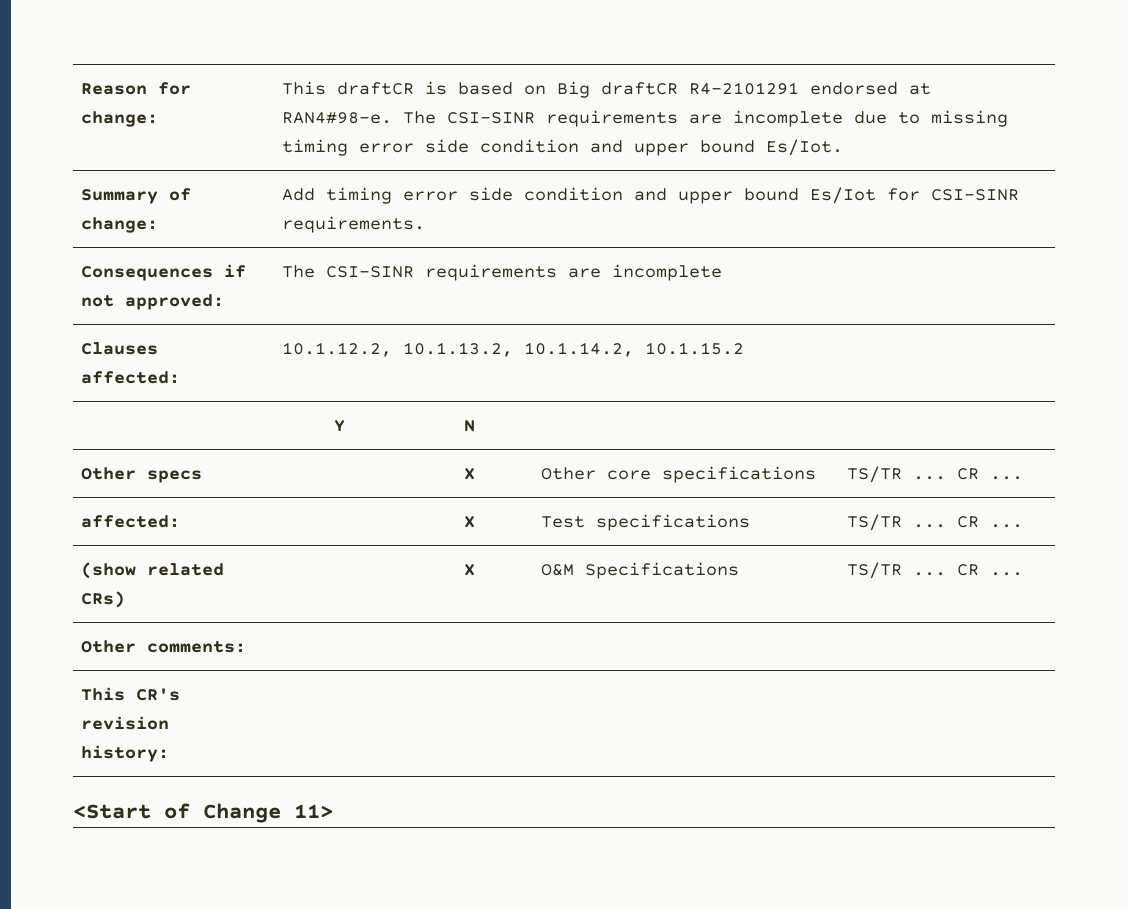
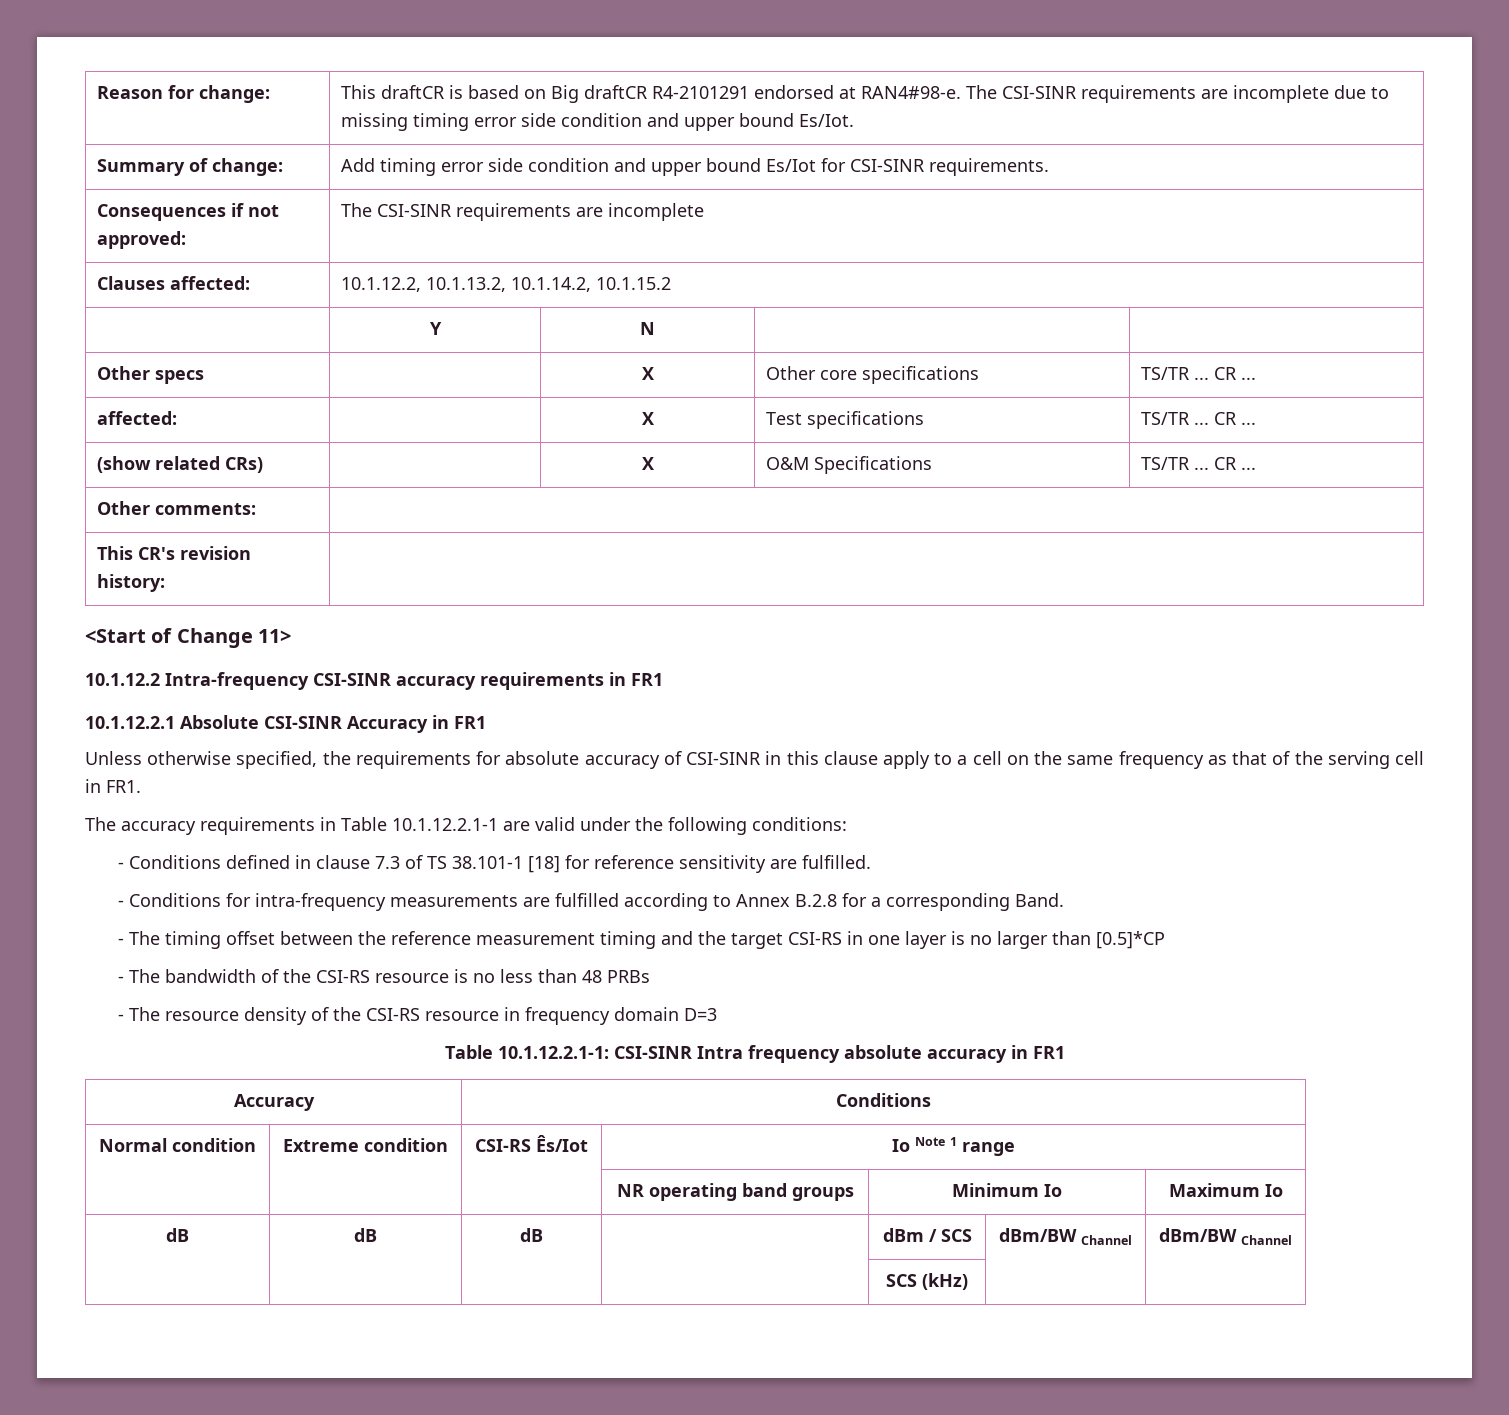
(333, 811) none -> [85,672,663,690] [85,715,486,733] [85,751,1425,769] [85,779,141,793] [85,817,847,835] [118,855,872,873] [118,893,1065,911] [118,931,1166,949] [118,969,651,983] [118,1007,718,1025] [444,1045,1065,1063] [233,1094,315,1111] [836,1093,931,1107] [99,1138,256,1152] [283,1138,448,1152] [475,1135,588,1152] [892,1137,1015,1156] [616,1183,854,1201] [952,1183,1062,1197] [1168,1183,1283,1197] [166,1228,189,1242] [354,1228,377,1242] [520,1228,543,1242] [882,1228,972,1242] [999,1228,1132,1245] [1159,1228,1292,1245] [886,1273,968,1290] // 10.1.12.2 Intra-frequency CSI-SINR accuracy requirements in FR1 // 10.1.12.2.1 Absolute CSI-SINR Accuracy in FR1 // Unless otherwise specified, the requirements for absolute accuracy of CSI-SINR in this clause apply to a cell on the same frequency as that of the serving cell in FR1. // The accuracy requirements in Table 10.1.12.2.1-1 are valid under the following conditions: // - Conditions defined in clause 7.3 of TS 38.101-1 [18] for reference sensitivity are fulfilled. // - Conditions for intra-frequency measurements are fulfilled according to Annex B.2.8 for a corresponding Band. // - The timing offset between the reference measurement timing and the target CSI-RS in one layer is no larger than [0.5]*CP // - The bandwidth of the CSI-RS resource is no less than 48 PRBs // - The resource density of the CSI-RS resource in frequency domain D=3 // Table 10.1.12.2.1-1: CSI-SINR Intra frequency absolute accuracy in FR1 // Accuracy | Conditions // Normal condition | Extreme condition | CSI-RS Ês/Iot | Io Note 1 range // | | | NR operating band groups | Minimum Io | Maximum Io // dB | dB | dB | | dBm / SCS | dBm/BW Channel | dBm/BW Channel // | | | | SCS (kHz) | |

